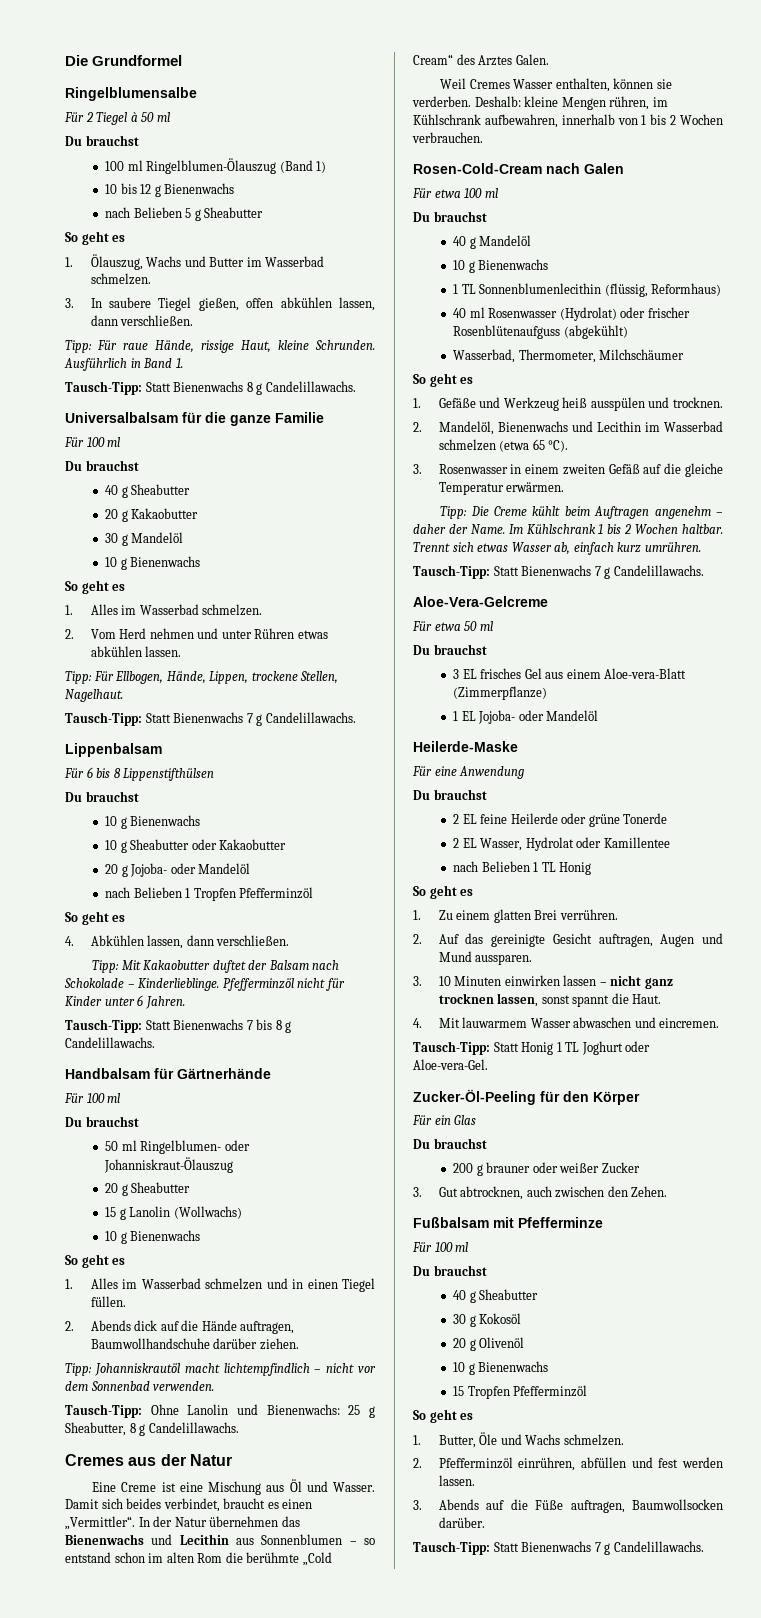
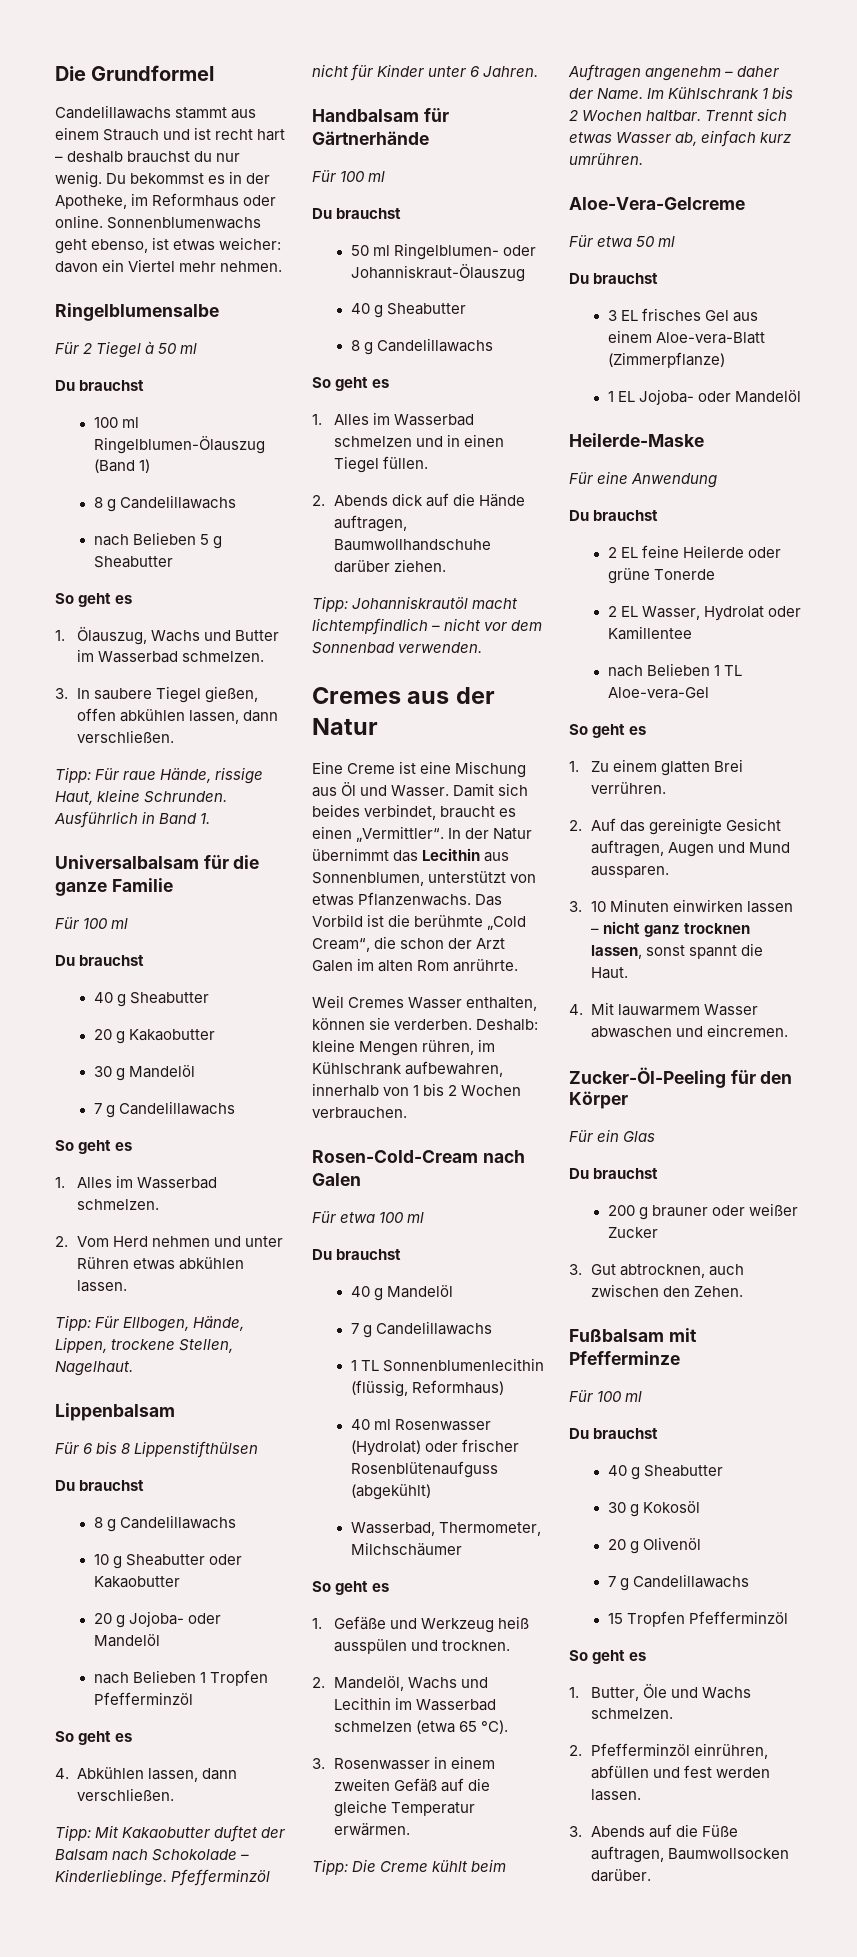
(183, 60) none -> [55,105,257,119] [55,127,286,141] [55,151,241,163] [55,171,271,188] [55,193,277,209] [55,215,262,229] [55,237,282,254] [55,259,283,273] // Candelillawachs stammt aus einem Strauch und ist recht hart – deshalb brauchst du nur wenig. Du bekommst es in der Apotheke, im Reformhaus oder online. Sonnenblumenwachs geht ebenso, ist etwas weicher: davon ein Viertel mehr nehmen.
[104,183,235,197] 10 bis 12 g Bienenwachs -> [93,495,236,512] 8 g Candelillawachs
[65,381,356,395] // Tausch-Tipp: Statt Bienenwachs 8 g Candelillawachs. -> (211, 818) none
[104,556,201,570] 10 g Bienenwachs -> [93,1101,235,1118] 7 g Candelillawachs
[65,712,356,726] // Tausch-Tipp: Statt Bienenwachs 7 g Candelillawachs. -> (133, 1368) none
[104,815,201,829] 10 g Bienenwachs -> [93,1515,236,1532] 8 g Candelillawachs
[65,1019,292,1033] [65,1037,155,1048] // Tausch-Tipp: Statt Bienenwachs 7 bis 8 g Candelillawachs. -> (539, 71) none
[104,1182,191,1196] [104,1206,242,1220] [104,1230,201,1244] 20 g Sheabutter // 15 g Lanolin (Wollwachs) // 10 g Bienenwachs -> [350,303,466,318] [350,338,493,355] 40 g Sheabutter // 8 g Candelillawachs
[65,1404,375,1418] [65,1422,239,1436] // Tausch-Tipp: Ohne Lanolin und Bienenwachs: 25 g Sheabutter, 8 g Candelillawachs. -> (483, 647) none
[209,1516,300,1527] [65,1534,375,1545] [65,1552,332,1566] [413,54,549,66] übernehmen das Bienenwachs und Lecithin aus Sonnenblumen – so entstand schon im alten Rom die berühmte „Cold Cream“ des Arztes Galen. -> [312,848,510,862] [312,871,537,886] [312,892,503,906] [312,914,527,930] [312,936,506,952] [312,958,519,972] übernimmt das Lecithin aus Sonnenblumen, unterstützt von etwas Pflanzenwachs. Das Vorbild ist die berühmte „Cold Cream“, die schon der Arzt Galen im alten Rom anrührte.
[452,259,549,273] 10 g Bienenwachs -> [350,1321,492,1338] 7 g Candelillawachs
[497,421,568,432] Bienenwachs -> [408,1677,458,1689] Wachs
[413,565,704,579] // Tausch-Tipp: Statt Bienenwachs 7 g Candelillawachs. -> (643, 159) none
[559,862,592,875] Honig -> [607,687,709,699] Aloe-vera-Gel
[413,1041,651,1055] [413,1059,488,1070] // Tausch-Tipp: Statt Honig 1 TL Joghurt oder Aloe-vera-Gel. -> (789, 1030) none
[452,1361,549,1375] 10 g Bienenwachs -> [607,1574,749,1591] 7 g Candelillawachs
[413,1541,704,1555] // Tausch-Tipp: Statt Bienenwachs 7 g Candelillawachs. -> (651, 1875) none

